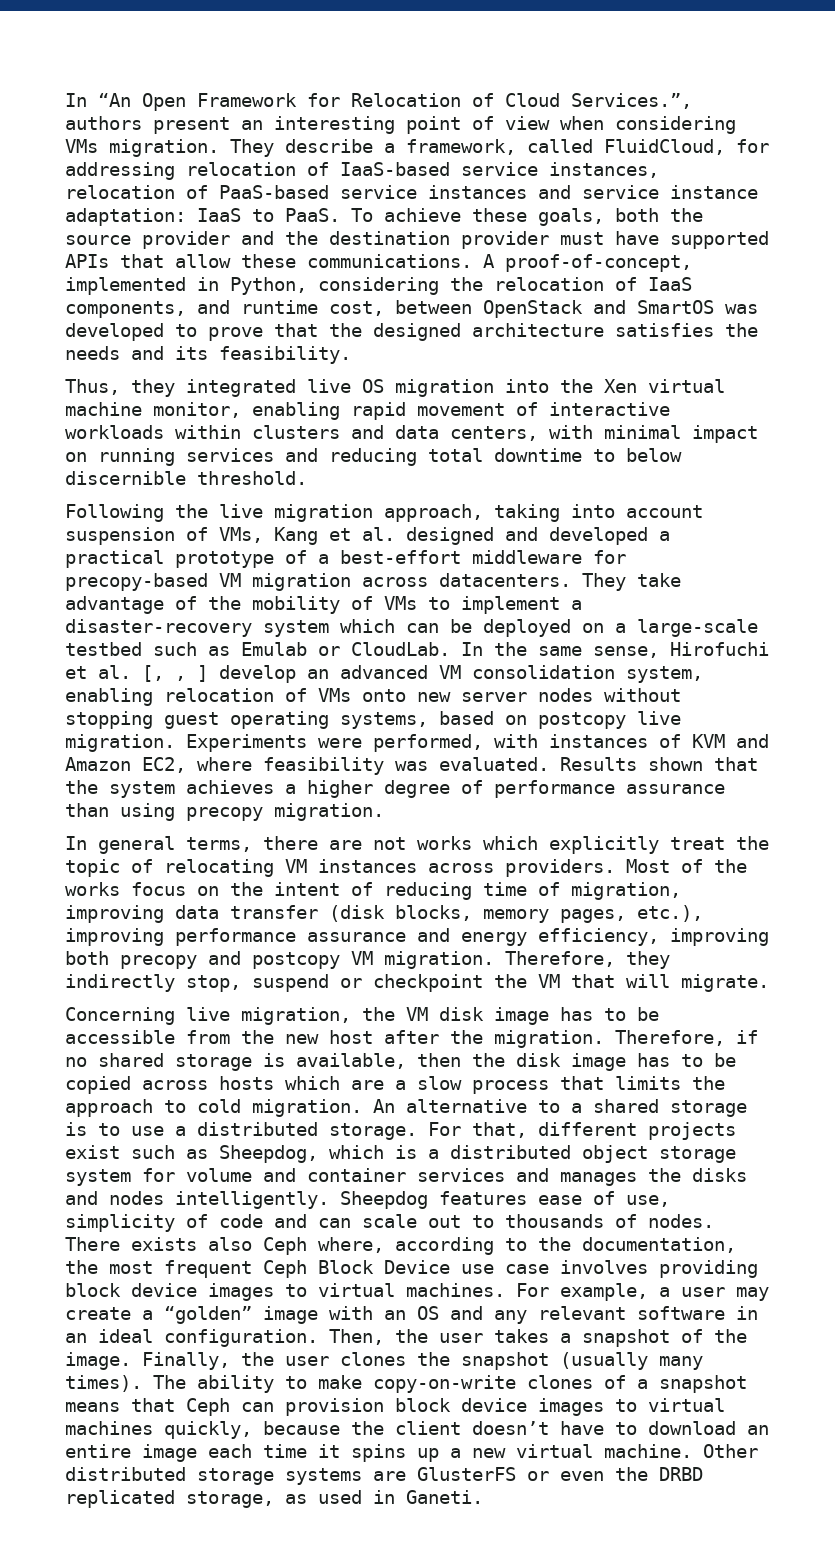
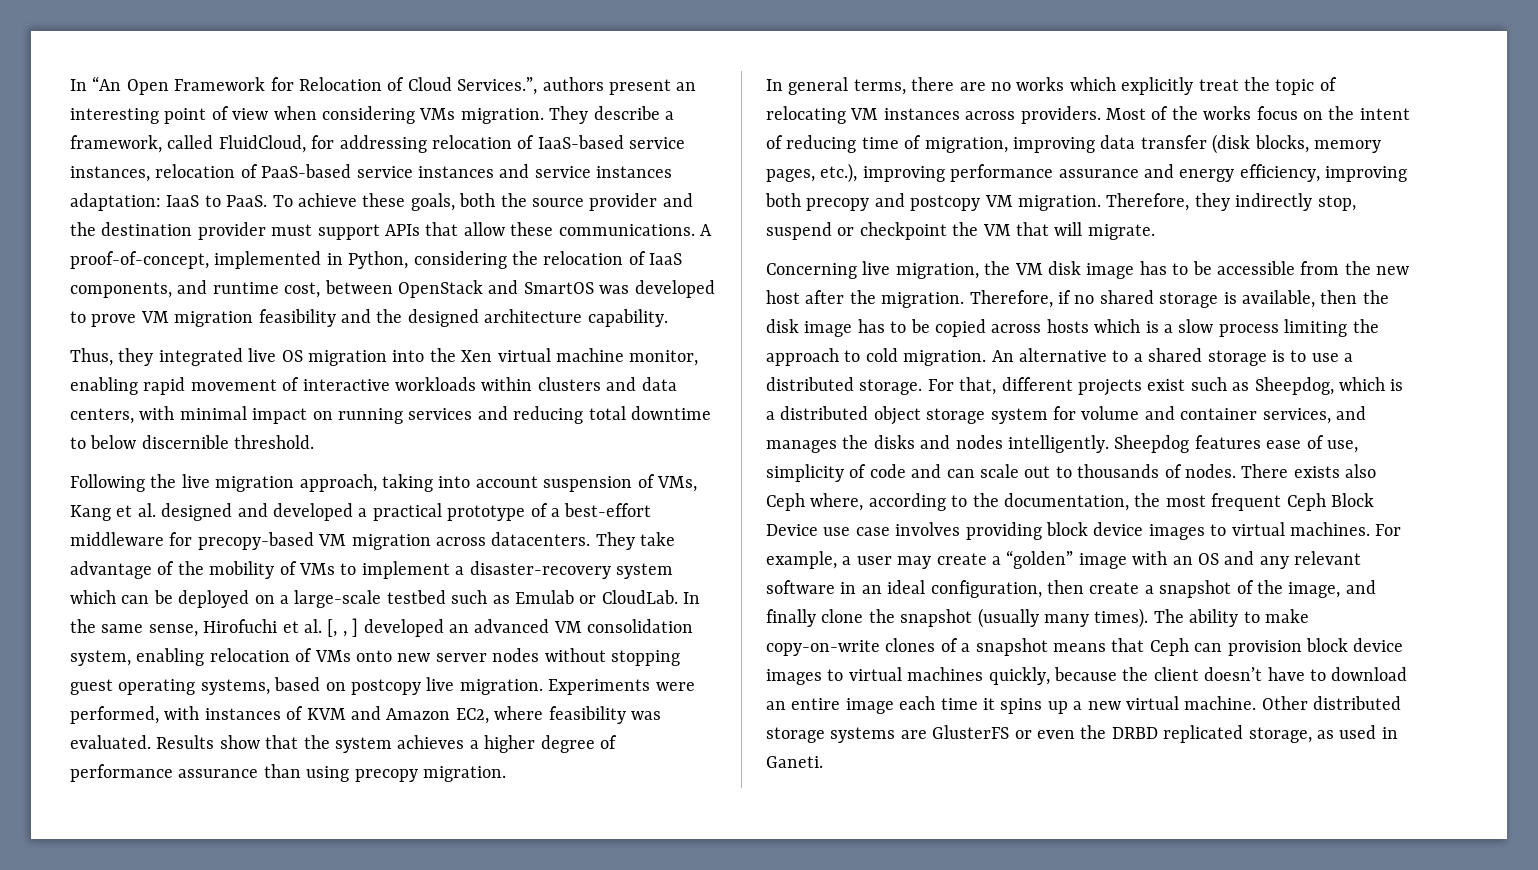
[670,185,758,199] instance -> [596,166,673,178] instances
[615,231,769,249] have supported -> [317,224,380,240] support
[274,323,758,341] [65,346,351,364] that the designed architecture satisfies the needs and its feasibility. -> [140,309,668,327] VM migration feasibility and the designed architecture capability.
[219,665,296,683] develop -> [363,619,444,637] developed
[648,757,703,771] shown -> [219,735,260,749] show
[373,837,406,850] not -> [991,82,1011,91] no
[351,1080,384,1090] are -> [1145,321,1159,333] is
[560,1076,681,1090] that limits -> [1284,319,1348,337] limiting
[417,1168,505,1182] services -> [1262,408,1331,424] services,
[164,1329,747,1347] [65,1352,406,1370] configuration. Then, the user takes a snapshot of the image. Finally, the user clones -> [930,580,1376,598] [766,609,864,627] configuration, then create a snapshot of the image, and finally clone

